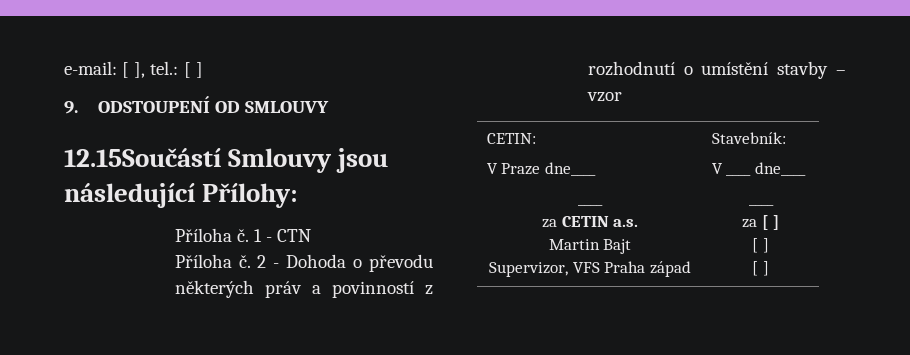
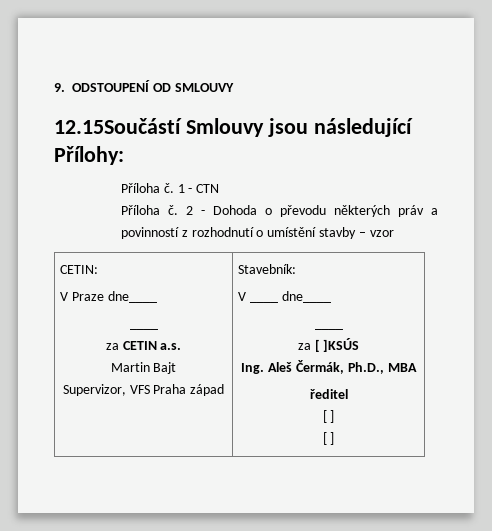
[64,61,203,78] e-mail: [ ], tel.: [ ] // -> (54, 87) none
[772,215,779,230] ] -> [323,338,360,352] [241,360,417,374] [309,389,348,399] ]KSÚS // Ing. Aleš Čermák, Ph.D., MBA // ředitel

